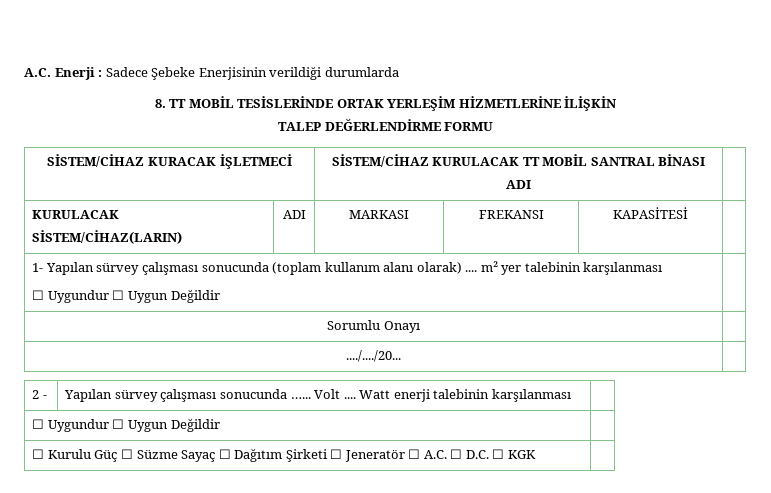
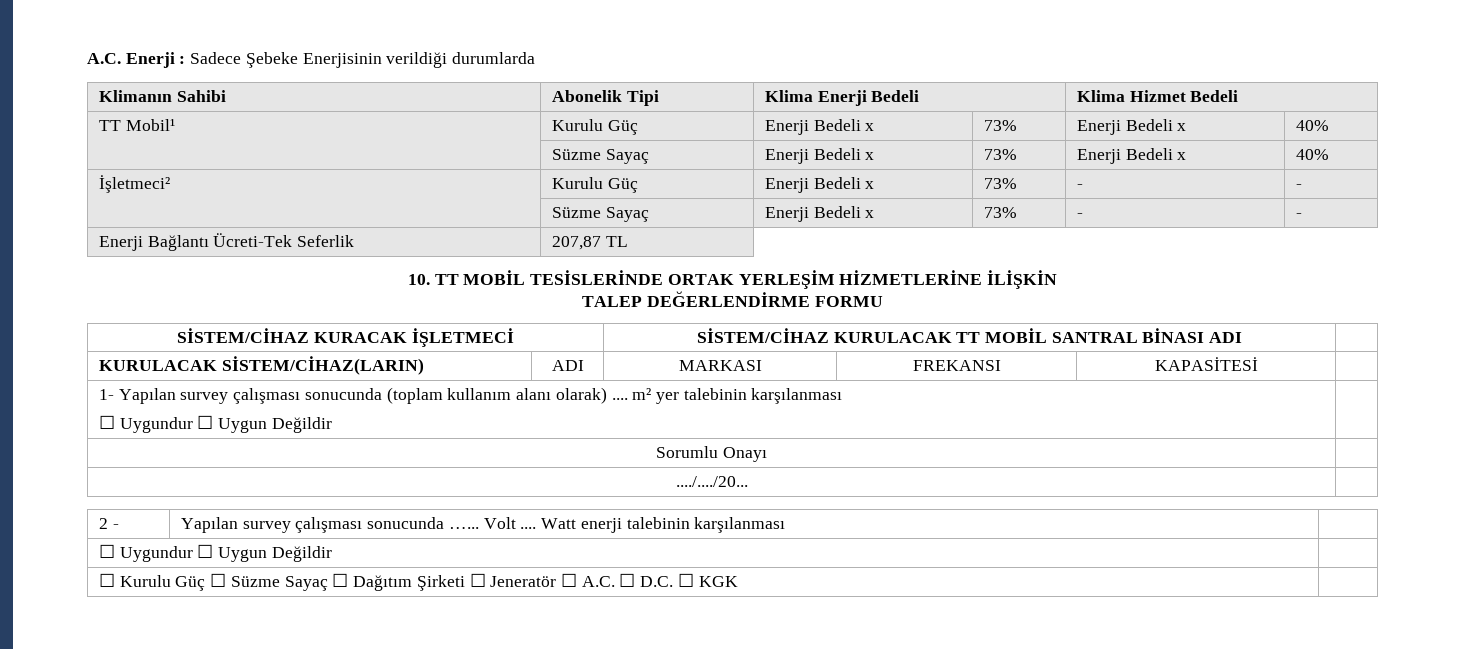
[154,99,166,108] // 8. -> [99,90,226,102] [552,90,659,106] [765,90,920,106] [1077,90,1239,102] [99,119,175,131] [552,119,638,135] [765,119,875,135] [984,120,1018,131] [1077,119,1187,135] [1296,120,1330,131] [552,149,649,164] [765,148,875,164] [984,149,1018,160] [1077,148,1187,164] [1296,149,1330,160] [99,175,171,193] [552,177,638,193] [765,177,875,193] [984,178,1018,189] [1077,184,1084,189] [1296,184,1303,189] [552,207,649,222] [765,206,875,222] [984,207,1018,218] [1077,213,1084,218] [1296,213,1303,218] [99,233,355,251] [552,236,628,250] [407,274,430,285] // Klimanın Sahibi | Abonelik Tipi | Klima Enerji Bedeli | Klima Hizmet Bedeli // TT Mobil¹ | Kurulu Güç | Enerji Bedeli x | 73% | Enerji Bedeli x | 40% // | Süzme Sayaç | Enerji Bedeli x | 73% | Enerji Bedeli x | 40% // İşletmeci² | Kurulu Güç | Enerji Bedeli x | 73% | - | - // | Süzme Sayaç | Enerji Bedeli x | 73% | - | - // Enerji Bağlantı Ücreti-Tek Seferlik | 207,87 TL // 10.
[96,263,140,275] sürvey -> [180,392,229,404] survey
[114,390,158,402] sürvey -> [242,521,291,533] survey

